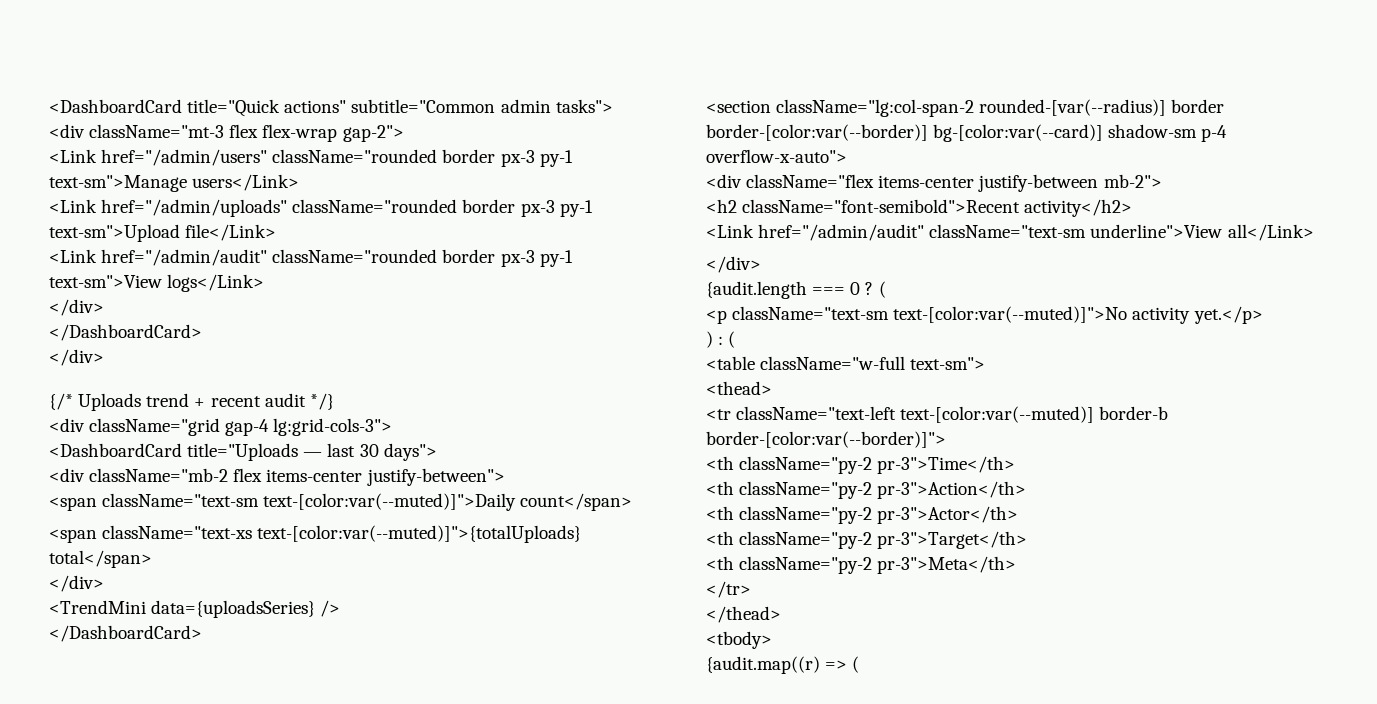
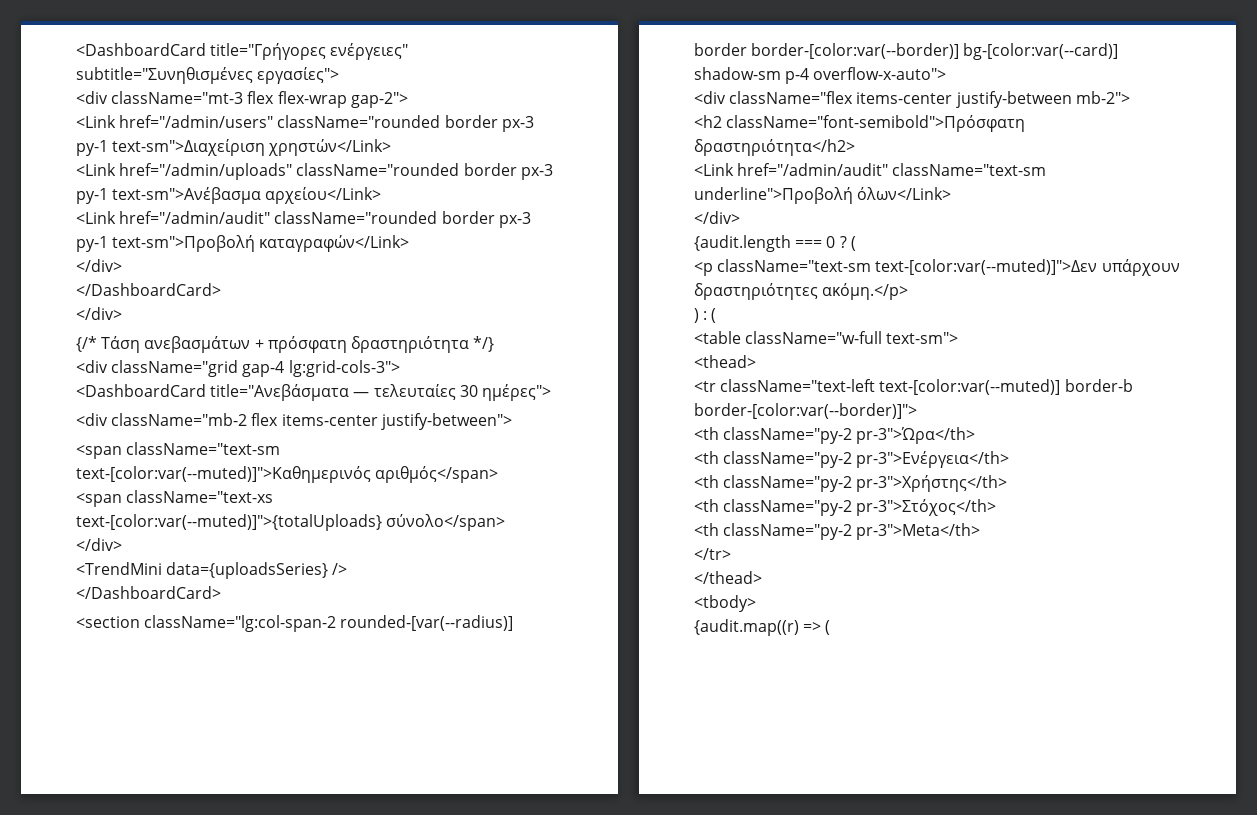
[49,99,613,117] <DashboardCard title="Quick actions" subtitle="Common admin tasks"> -> [76,43,409,60] [76,67,340,84] <DashboardCard title="Γρήγορες ενέργειες" subtitle="Συνηθισμένες εργασίες">
[49,174,300,192] text-sm">Manage users</Link> -> [112,139,392,156] text-sm">Διαχείριση χρηστών</Link>
[49,224,277,242] text-sm">Upload file</Link> -> [112,187,382,204] text-sm">Ανέβασμα αρχείου</Link>
[49,274,265,292] text-sm">View logs</Link> -> [112,235,410,252] text-sm">Προβολή καταγραφών</Link>
[78,393,306,411] Uploads trend + recent audit -> [101,336,469,353] Τάση ανεβασμάτων + πρόσφατη δραστηριότητα
[187,443,437,461] title="Uploads — last 30 days"> -> [210,384,551,401] title="Ανεβάσματα — τελευταίες 30 ημέρες">
[263,493,633,511] text-[color:var(--muted)]">Daily count</span> -> [76,466,499,483] text-[color:var(--muted)]">Καθημερινός αριθμός</span>
[49,550,152,568] total</span> -> [386,514,506,531] σύνολο</span>
[742,199,1133,217] className="font-semibold">Recent activity</h2> -> [726,115,1026,132] [694,139,855,156] className="font-semibold">Πρόσφατη δραστηριότητα</h2>
[1090,224,1314,241] underline">View all</Link> -> [694,187,952,204] underline">Προβολή όλων</Link>
[893,306,1263,324] text-[color:var(--muted)]">No activity yet.</p> -> [875,259,1180,276] [694,283,909,300] text-[color:var(--muted)]">Δεν υπάρχουν δραστηριότητες ακόμη.</p>
[877,456,1016,474] [706,481,1027,499] [706,506,1019,524] [706,531,1028,549] pr-3">Time</th> // <th className="py-2 pr-3">Action</th> // <th className="py-2 pr-3">Actor</th> // <th className="py-2 pr-3">Target</th> -> [856,427,976,444] [694,451,1010,468] [694,475,1008,492] [694,499,997,516] pr-3">Ώρα</th> // <th className="py-2 pr-3">Ενέργεια</th> // <th className="py-2 pr-3">Χρήστης</th> // <th className="py-2 pr-3">Στόχος</th>

